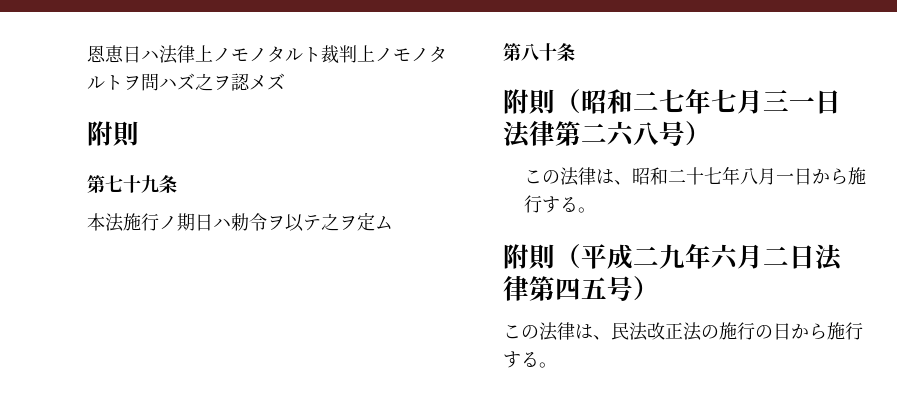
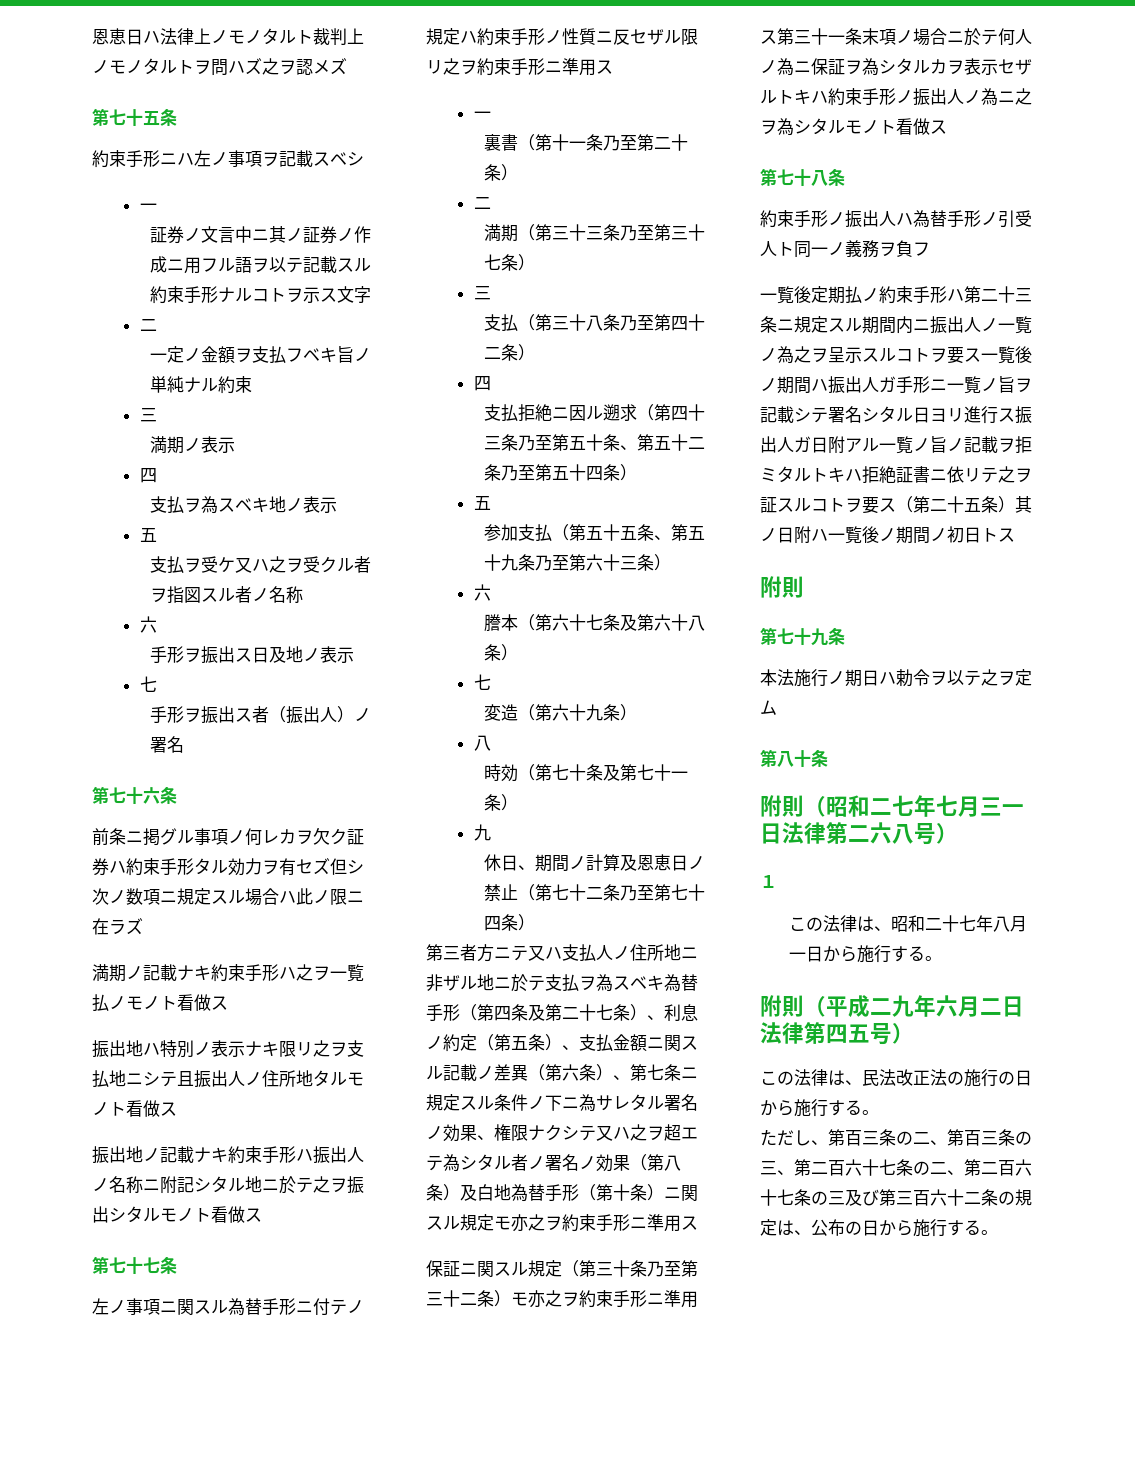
(285, 81) none -> [92,108,177,126] [92,150,364,168] [139,203,157,211] [150,226,372,244] [150,256,372,274] [150,286,372,304] [139,319,157,331] [150,346,372,363] [150,376,253,394] [139,408,157,422] [150,436,236,454] [139,468,157,483] [150,496,338,514] [139,528,157,542] [150,556,372,573] [150,586,304,604] [139,616,157,633] [150,646,355,664] [139,676,157,692] [150,706,372,724] [150,736,185,753] [92,786,177,804] [92,828,364,846] [92,858,364,876] [92,888,364,906] [92,918,143,935] [92,964,364,982] [92,994,228,1011] [92,1040,364,1058] [92,1070,364,1088] [92,1100,177,1117] [92,1146,364,1164] [92,1176,364,1194] [92,1206,262,1223] [92,1256,177,1274] [92,1298,364,1316] [426,28,698,46] [426,58,613,76] [473,111,491,119] [484,134,689,151] [484,164,519,181] [473,197,491,209] [484,224,706,242] [484,254,536,271] [473,286,491,300] [484,314,706,331] [484,344,536,361] [473,376,491,391] [484,404,706,422] [484,434,706,451] [484,464,638,481] [473,496,491,510] [484,524,706,541] [484,554,672,571] [473,584,491,601] [484,614,706,632] [484,644,519,661] [473,674,491,690] [484,704,638,721] [473,735,491,751] [484,764,689,782] [484,794,519,811] [473,824,491,841] [484,854,706,872] [484,884,706,901] [484,914,536,931] [426,944,698,962] [426,974,698,992] [426,1004,698,1022] [426,1034,698,1052] [426,1064,698,1081] [426,1094,698,1112] [426,1124,698,1142] [426,1154,681,1172] [426,1184,698,1202] [426,1214,698,1232] [426,1260,698,1277] [426,1290,698,1308] [760,28,1032,46] [760,58,1032,76] [760,88,1032,106] [760,118,947,136] [760,168,845,186] [760,210,1032,228] [760,240,930,258] [760,286,1032,304] [760,316,1032,334] [760,346,1032,364] [760,376,1032,394] [760,406,1032,424] [760,436,1032,454] [760,466,1032,484] [760,496,1032,514] [760,526,1015,544] // 第七十五条 // 約束手形ニハ左ノ事項ヲ記載スベシ // 一 // 証券ノ文言中ニ其ノ証券ノ作成ニ用フル語ヲ以テ記載スル約束手形ナルコトヲ示ス文字 // 二 // 一定ノ金額ヲ支払フベキ旨ノ単純ナル約束 // 三 // 満期ノ表示 // 四 // 支払ヲ為スベキ地ノ表示 // 五 // 支払ヲ受ケ又ハ之ヲ受クル者ヲ指図スル者ノ名称 // 六 // 手形ヲ振出ス日及地ノ表示 // 七 // 手形ヲ振出ス者（振出人）ノ署名 // 第七十六条 // 前条ニ掲グル事項ノ何レカヲ欠ク証券ハ約束手形タル効力ヲ有セズ但シ次ノ数項ニ規定スル場合ハ此ノ限ニ在ラズ // 満期ノ記載ナキ約束手形ハ之ヲ一覧払ノモノト看做ス // 振出地ハ特別ノ表示ナキ限リ之ヲ支払地ニシテ且振出人ノ住所地タルモノト看做ス // 振出地ノ記載ナキ約束手形ハ振出人ノ名称ニ附記シタル地ニ於テ之ヲ振出シタルモノト看做ス // 第七十七条 // 左ノ事項ニ関スル為替手形ニ付テノ規定ハ約束手形ノ性質ニ反セザル限リ之ヲ約束手形ニ準用ス // 一 // 裏書（第十一条乃至第二十条） // 二 // 満期（第三十三条乃至第三十七条） // 三 // 支払（第三十八条乃至第四十二条） // 四 // 支払拒絶ニ因ル遡求（第四十三条乃至第五十条、第五十二条乃至第五十四条） // 五 // 参加支払（第五十五条、第五十九条乃至第六十三条） // 六 // 謄本（第六十七条及第六十八条） // 七 // 変造（第六十九条） // 八 // 時効（第七十条及第七十一条） // 九 // 休日、期間ノ計算及恩恵日ノ禁止（第七十二条乃至第七十四条） // 第三者方ニテ又ハ支払人ノ住所地ニ非ザル地ニ於テ支払ヲ為スベキ為替手形（第四条及第二十七条）、利息ノ約定（第五条）、支払金額ニ関スル記載ノ差異（第六条）、第七条ニ規定スル条件ノ下ニ為サレタル署名ノ効果、権限ナクシテ又ハ之ヲ超エテ為シタル者ノ署名ノ効果（第八条）及白地為替手形（第十条）ニ関スル規定モ亦之ヲ約束手形ニ準用ス // 保証ニ関スル規定（第三十条乃至第三十二条）モ亦之ヲ約束手形ニ準用ス第三十一条末項ノ場合ニ於テ何人ノ為ニ保証ヲ為シタルカヲ表示セザルトキハ約束手形ノ振出人ノ為ニ之ヲ為シタルモノト看做ス // 第七十八条 // 約束手形ノ振出人ハ為替手形ノ引受人ト同一ノ義務ヲ負フ // 一覧後定期払ノ約束手形ハ第二十三条ニ規定スル期間内ニ振出人ノ一覧ノ為之ヲ呈示スルコトヲ要ス一覧後ノ期間ハ振出人ガ手形ニ一覧ノ旨ヲ記載シテ署名シタル日ヨリ進行ス振出人ガ日附アル一覧ノ旨ノ記載ヲ拒ミタルトキハ拒絶証書ニ依リテ之ヲ証スルコトヲ要ス（第二十五条）其ノ日附ハ一覧後ノ期間ノ初日トス
(711, 133) none -> [760,875,777,888] // １
(557, 365) none -> [760,1129,1032,1146] [760,1159,1032,1176] [760,1189,1032,1206] [760,1219,998,1237] // ただし、第百三条の二、第百三条の三、第二百六十七条の二、第二百六十七条の三及び第三百六十二条の規定は、公布の日から施行する。

